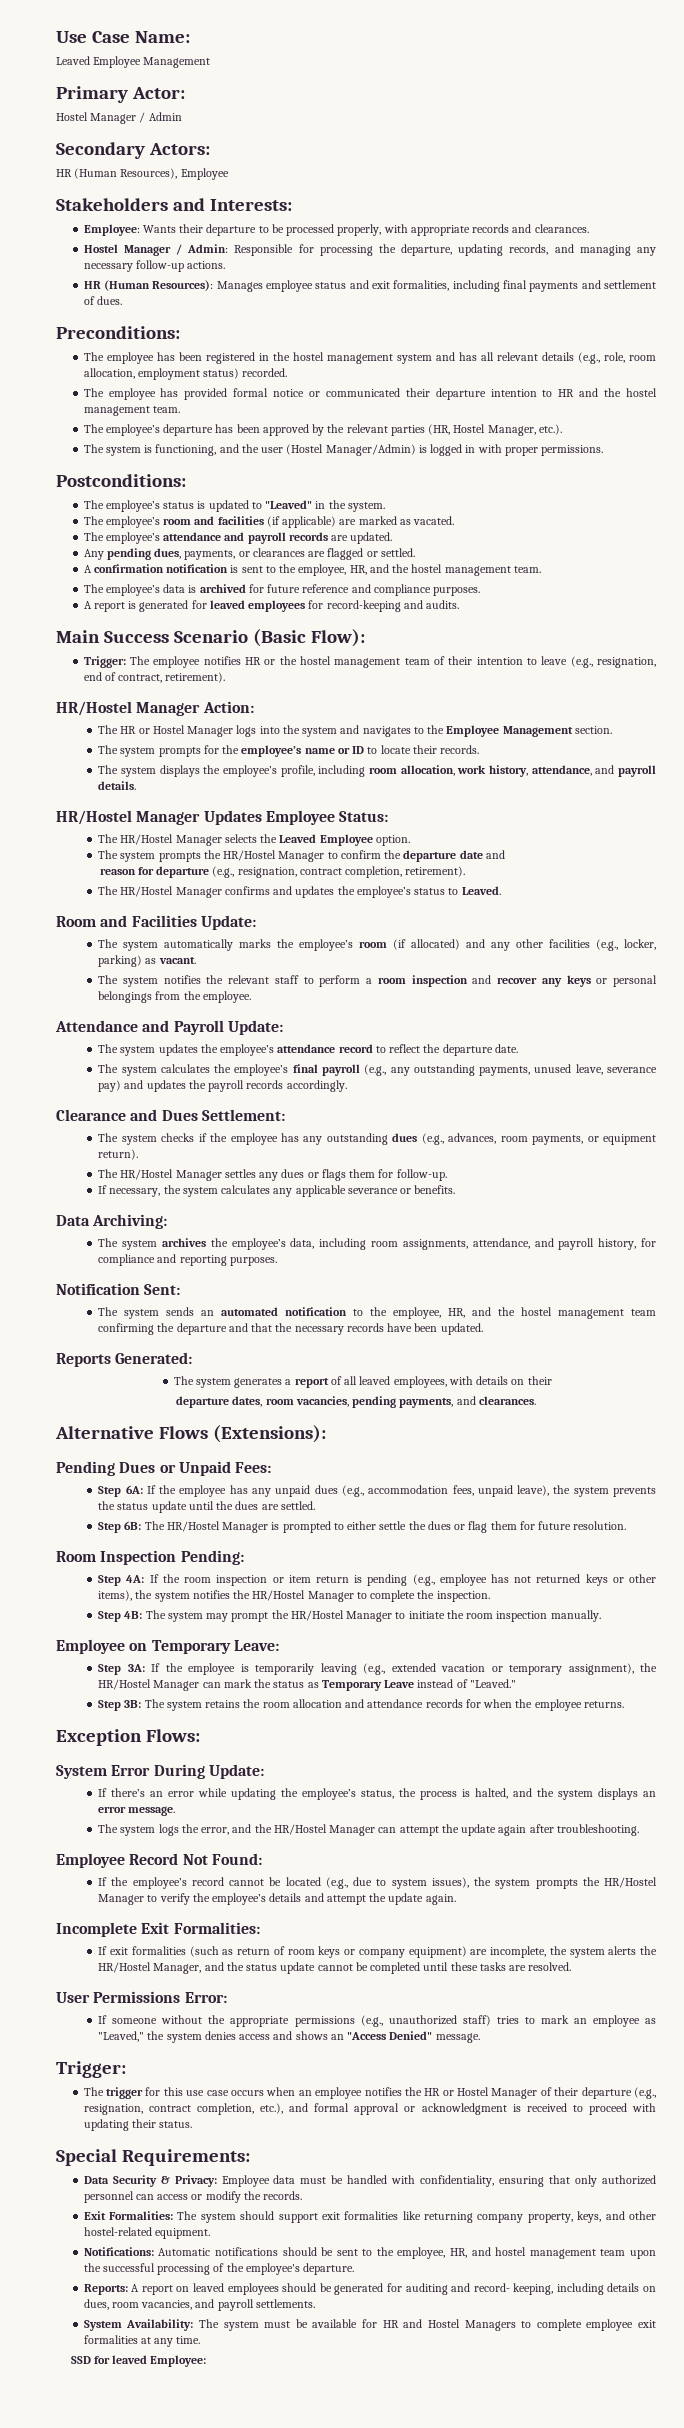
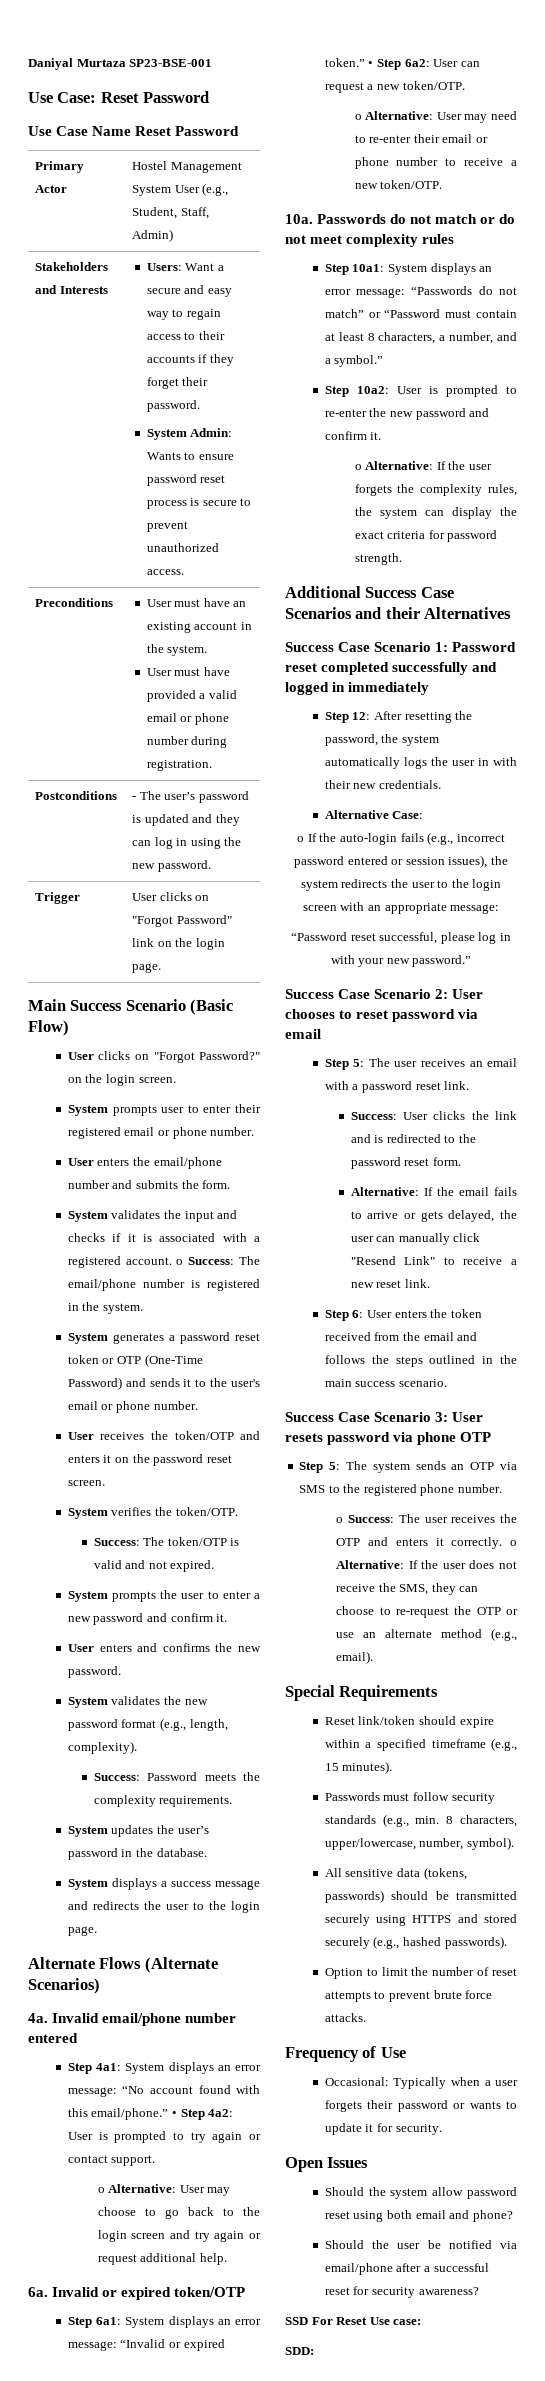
[56,31,190,43] [56,56,211,68] [56,86,185,103] [56,112,182,124] [56,142,210,159] [56,168,229,180] [56,198,292,211] [83,224,589,236] [83,244,656,256] [83,260,226,272] [83,280,656,292] [83,296,122,305] [56,326,180,339] [83,352,657,364] [83,368,288,380] [83,388,657,400] [83,406,180,416] [83,424,562,436] [83,444,604,456] [56,474,186,487] [83,500,385,512] [83,516,455,528] [83,532,393,544] [83,548,415,560] [83,564,541,576] [83,584,481,596] [83,600,460,612] [56,629,365,647] [83,656,657,668] [83,672,226,683] [56,701,254,716] [98,725,612,737] [98,745,480,757] [98,765,656,777] [98,781,137,790] [56,810,389,825] [98,834,410,846] [98,850,505,862] [99,866,466,878] [98,886,501,898] [56,915,256,930] [98,939,656,951] [98,955,196,967] [98,975,657,987] [98,991,251,1003] [55,1020,283,1035] [98,1044,518,1056] [98,1064,657,1076] [98,1080,347,1092] [56,1109,285,1121] [98,1133,656,1145] [98,1149,139,1160] [98,1169,447,1181] [98,1185,456,1197] [56,1214,168,1229] [98,1238,657,1250] [98,1254,277,1266] [56,1283,181,1295] [98,1307,656,1319] [98,1323,483,1335] [56,1352,193,1367] [173,1376,552,1388] [176,1396,536,1408] [55,1425,326,1443] [56,1461,272,1476] [98,1485,656,1497] [98,1501,315,1513] [98,1521,627,1533] [56,1550,244,1565] [98,1574,656,1586] [98,1590,490,1602] [98,1610,601,1622] [56,1639,279,1654] [98,1663,657,1675] [98,1679,516,1691] [98,1699,624,1711] [56,1729,200,1746] [56,1764,264,1779] [98,1788,656,1800] [98,1806,176,1816] [98,1824,639,1836] [56,1853,262,1868] [98,1877,657,1889] [98,1893,456,1905] [56,1922,260,1937] [98,1946,657,1958] [98,1962,572,1974] [56,1991,227,2003] [98,2015,657,2027] [98,2031,480,2043] [56,2061,126,2078] [83,2087,657,2099] [83,2103,656,2115] [83,2119,193,2131] [56,2149,250,2166] [83,2175,656,2187] [83,2191,303,2203] [83,2211,656,2223] [83,2227,210,2239] [83,2247,656,2259] [83,2263,355,2275] [83,2283,657,2295] [83,2299,315,2311] [83,2319,656,2331] [83,2335,201,2347] [70,2355,207,2367] Use Case Name: // Leaved Employee Management // Primary Actor: // Hostel Manager / Admin // Secondary Actors: // HR (Human Resources), Employee // Stakeholders and Interests: // Employee: Wants their departure to be processed properly, with appropriate records and clearances. // Hostel Manager / Admin: Responsible for processing the departure, updating records, and managing any necessary follow-up actions. // HR (Human Resources): Manages employee status and exit formalities, including final payments and settlement of dues. // Preconditions: // The employee has been registered in the hostel management system and has all relevant details (e.g., role, room allocation, employment status) recorded. // The employee has provided formal notice or communicated their departure intention to HR and the hostel management team. // The employee’s departure has been approved by the relevant parties (HR, Hostel Manager, etc.). // The system is functioning, and the user (Hostel Manager/Admin) is logged in with proper permissions. // Postconditions: // The employee’s status is updated to "Leaved" in the system. // The employee’s room and facilities (if applicable) are marked as vacated. // The employee’s attendance and payroll records are updated. // Any pending dues, payments, or clearances are flagged or settled. // A confirmation notification is sent to the employee, HR, and the hostel management team. // The employee’s data is archived for future reference and compliance purposes. // A report is generated for leaved employees for record-keeping and audits. // Main Success Scenario (Basic Flow): // Trigger: The employee notifies HR or the hostel management team of their intention to leave (e.g., resignation, end of contract, retirement). // HR/Hostel Manager Action: // The HR or Hostel Manager logs into the system and navigates to the Employee Management section. // The system prompts for the employee’s name or ID to locate their records. // The system displays the employee’s profile, including room allocation, work history, attendance, and payroll details. // HR/Hostel Manager Updates Employee Status: // The HR/Hostel Manager selects the Leaved Employee option. // The system prompts the HR/Hostel Manager to confirm the departure date and // reason for departure (e.g., resignation, contract completion, retirement). // The HR/Hostel Manager confirms and updates the employee’s status to Leaved. // Room and Facilities Update: // The system automatically marks the employee’s room (if allocated) and any other facilities (e.g., locker, parking) as vacant. // The system notifies the relevant staff to perform a room inspection and recover any keys or personal belongings from the employee. // Attendance and Payroll Update: // The system updates the employee’s attendance record to reflect the departure date. // The system calculates the employee’s final payroll (e.g., any outstanding payments, unused leave, severance pay) and updates the payroll records accordingly. // Clearance and Dues Settlement: // The system checks if the employee has any outstanding dues (e.g., advances, room payments, or equipment return). // The HR/Hostel Manager settles any dues or flags them for follow-up. // If necessary, the system calculates any applicable severance or benefits. // Data Archiving: // The system archives the employee’s data, including room assignments, attendance, and payroll history, for compliance and reporting purposes. // Notification Sent: // The system sends an automated notification to the employee, HR, and the hostel management team confirming the departure and that the necessary records have been updated. // Reports Generated: // The system generates a report of all leaved employees, with details on their // departure dates, room vacancies, pending payments, and clearances. // Alternative Flows (Extensions): // Pending Dues or Unpaid Fees: // Step 6A: If the employee has any unpaid dues (e.g., accommodation fees, unpaid leave), the system prevents the status update until the dues are settled. // Step 6B: The HR/Hostel Manager is prompted to either settle the dues or flag them for future resolution. // Room Inspection Pending: // Step 4A: If the room inspection or item return is pending (e.g., employee has not returned keys or other items), the system notifies the HR/Hostel Manager to complete the inspection. // Step 4B: The system may prompt the HR/Hostel Manager to initiate the room inspection manually. // Employee on Temporary Leave: // Step 3A: If the employee is temporarily leaving (e.g., extended vacation or temporary assignment), the HR/Hostel Manager can mark the status as Temporary Leave instead of "Leaved." // Step 3B: The system retains the room allocation and attendance records for when the employee returns. // Exception Flows: // System Error During Update: // If there’s an error while updating the employee’s status, the process is halted, and the system displays an error message. // The system logs the error, and the HR/Hostel Manager can attempt the update again after troubleshooting. // Employee Record Not Found: // If the employee’s record cannot be located (e.g., due to system issues), the system prompts the HR/Hostel Manager to verify the employee’s details and attempt the update again. // Incomplete Exit Formalities: // If exit formalities (such as return of room keys or company equipment) are incomplete, the system alerts the HR/Hostel Manager, and the status update cannot be completed until these tasks are resolved. // User Permissions Error: // If someone without the appropriate permissions (e.g., unauthorized staff) tries to mark an employee as "Leaved," the system denies access and shows an "Access Denied" message. // Trigger: // The trigger for this use case occurs when an employee notifies the HR or Hostel Manager of their departure (e.g., resignation, contract completion, etc.), and formal approval or acknowledgment is received to proceed with updating their status. // Special Requirements: // Data Security & Privacy: Employee data must be handled with confidentiality, ensuring that only authorized personnel can access or modify the records. // Exit Formalities: The system should support exit formalities like returning company property, keys, and other hostel-related equipment. // Notifications: Automatic notifications should be sent to the employee, HR, and hostel management team upon the successful processing of the employee's departure. // Reports: A report on leaved employees should be generated for auditing and record- keeping, including details on dues, room vacancies, and payroll settlements. // System Availability: The system must be available for HR and Hostel Managers to complete employee exit formalities at any time. // SSD for leaved Employee: -> [28,58,213,70] [28,91,210,103] [28,126,240,136] [35,161,85,173] [35,185,68,193] [132,161,242,173] [132,183,229,196] [132,207,209,219] [132,229,174,242] [35,262,109,271] [35,285,108,294] [146,263,224,271] [146,285,232,297] [146,309,221,320] [146,331,225,340] [146,354,234,366] [146,377,209,389] [146,400,200,412] [146,428,233,440] [146,452,234,460] [146,474,226,486] [146,498,252,509] [146,521,188,532] [146,543,219,552] [146,569,184,575] [35,598,114,607] [146,598,247,607] [146,622,252,633] [146,644,208,656] [146,667,230,676] [146,690,237,702] [146,713,229,725] [146,736,228,748] [146,760,212,771] [35,791,118,800] [132,791,249,803] [132,814,240,826] [132,837,242,849] [132,860,211,872] [35,892,81,904] [132,892,210,901] [132,915,232,927] [132,938,225,950] [132,963,162,973] [28,999,234,1015] [28,1020,69,1036] [67,1051,260,1063] [67,1074,176,1086] [67,1104,261,1116] [67,1127,255,1139] [67,1157,222,1169] [67,1180,231,1189] [67,1210,238,1222] [67,1233,260,1242] [67,1256,260,1268] [67,1279,260,1291] [67,1302,143,1314] [67,1332,260,1344] [67,1354,203,1367] [67,1377,260,1390] [67,1401,198,1413] [67,1431,260,1440] [67,1454,232,1466] [67,1480,105,1486] [67,1507,238,1519] [93,1537,240,1546] [93,1560,215,1572] [67,1590,260,1602] [67,1613,228,1625] [67,1643,261,1652] [67,1666,121,1678] [67,1696,208,1708] [67,1718,228,1731] [67,1741,137,1754] [93,1772,260,1781] [93,1795,233,1807] [67,1825,209,1837] [67,1848,207,1860] [67,1878,260,1890] [67,1901,260,1913] [67,1926,97,1936] [28,1957,218,1973] [28,1978,100,1994] [28,2013,237,2026] [28,2033,78,2043] [67,2062,261,2074] [67,2085,260,2097] [67,2108,234,2120] [67,2131,261,2143] [67,2155,156,2166] [97,2184,231,2196] [97,2207,260,2219] [97,2230,261,2242] [97,2253,227,2265] [28,2287,246,2300] [67,2316,261,2328] [67,2339,225,2351] [324,58,480,70] [324,81,465,93] [354,111,517,123] [354,134,488,143] [354,157,517,169] [354,180,443,189] [285,214,516,224] [285,234,455,247] [324,263,493,275] [324,286,517,298] [324,309,517,318] [324,332,517,344] [324,355,384,367] [324,385,517,397] [324,408,490,420] [324,431,382,440] [354,461,492,470] [354,484,517,496] [354,507,517,519] [354,530,498,542] [354,553,402,565] [285,586,454,598] [285,607,512,619] [285,642,517,652] [285,662,498,675] [285,682,430,695] [324,711,473,723] [324,734,439,746] [324,757,517,769] [324,780,441,789] [324,810,424,819] [297,832,505,845] [294,855,508,868] [300,879,502,891] [302,902,500,914] [291,932,511,944] [330,955,472,967] [285,989,484,999] [285,1009,479,1022] [285,1029,321,1039] [324,1058,517,1070] [324,1081,470,1093] [350,1111,517,1120] [350,1134,476,1143] [350,1157,461,1169] [350,1187,517,1196] [350,1210,517,1222] [350,1233,481,1245] [350,1256,517,1265] [350,1279,430,1288] [324,1309,482,1321] [324,1332,478,1341] [324,1355,517,1367] [324,1379,447,1387] [285,1412,484,1422] [285,1432,492,1445] [299,1461,517,1473] [299,1484,502,1496] [336,1514,517,1523] [336,1537,517,1549] [336,1560,517,1569] [336,1583,479,1595] [336,1606,518,1618] [336,1628,517,1641] [336,1651,374,1664] [285,1685,439,1701] [324,1716,494,1728] [324,1738,517,1751] [324,1761,393,1774] [324,1792,495,1804] [324,1814,517,1827] [324,1837,514,1850] [324,1867,467,1880] [324,1890,517,1903] [324,1914,517,1926] [324,1936,507,1949] [324,1967,517,1979] [324,1990,493,2002] [324,2013,366,2022] [285,2046,406,2062] [324,2077,518,2089] [324,2100,517,2112] [324,2123,442,2135] [285,2157,369,2172] [324,2187,517,2199] [324,2210,513,2222] [324,2240,517,2249] [324,2263,489,2275] [324,2286,479,2298] [285,2317,422,2325] [285,2347,314,2355] Daniyal Murtaza SP23-BSE-001 // Use Case: Reset Password // Use Case Name Reset Password // Primary Actor | Hostel Management System User (e.g., Student, Staff, Admin) // Stakeholders and Interests | Users: Want a secure and easy way to regain access to their accounts if they forget their password. // System Admin: Wants to ensure password reset process is secure to prevent unauthorized access. // Preconditions | User must have an existing account in the system. // User must have provided a valid email or phone number during registration. // Postconditions | - The user’s password is updated and they can log in using the new password. // Trigger | User clicks on "Forgot Password" link on the login page. // Main Success Scenario (Basic Flow) // User clicks on "Forgot Password?" on the login screen. // System prompts user to enter their registered email or phone number. // User enters the email/phone number and submits the form. // System validates the input and checks if it is associated with a registered account. o Success: The email/phone number is registered in the system. // System generates a password reset token or OTP (One-Time Password) and sends it to the user's email or phone number. // User receives the token/OTP and enters it on the password reset screen. // System verifies the token/OTP. // Success: The token/OTP is valid and not expired. // System prompts the user to enter a new password and confirm it. // User enters and confirms the new password. // System validates the new password format (e.g., length, complexity). // Success: Password meets the complexity requirements. // System updates the user’s password in the database. // System displays a success message and redirects the user to the login page. // Alternate Flows (Alternate Scenarios) // 4a. Invalid email/phone number entered // Step 4a1: System displays an error message: “No account found with this email/phone.” • Step 4a2: User is prompted to try again or contact support. // o Alternative: User may choose to go back to the login screen and try again or request additional help. // 6a. Invalid or expired token/OTP // Step 6a1: System displays an error message: “Invalid or expired token.” • Step 6a2: User can request a new token/OTP. // o Alternative: User may need to re-enter their email or phone number to receive a new token/OTP. // 10a. Passwords do not match or do not meet complexity rules // Step 10a1: System displays an error message: “Passwords do not match” or “Password must contain at least 8 characters, a number, and a symbol.” // Step 10a2: User is prompted to re-enter the new password and confirm it. // o Alternative: If the user forgets the complexity rules, the system can display the exact criteria for password strength. // Additional Success Case Scenarios and their Alternatives // Success Case Scenario 1: Password reset completed successfully and logged in immediately // Step 12: After resetting the password, the system automatically logs the user in with their new credentials. // Alternative Case: // o If the auto-login fails (e.g., incorrect password entered or session issues), the system redirects the user to the login screen with an appropriate message: // “Password reset successful, please log in with your new password.” // Success Case Scenario 2: User chooses to reset password via email // Step 5: The user receives an email with a password reset link. // Success: User clicks the link and is redirected to the password reset form. // Alternative: If the email fails to arrive or gets delayed, the user can manually click "Resend Link" to receive a new reset link. // Step 6: User enters the token received from the email and follows the steps outlined in the main success scenario. // Success Case Scenario 3: User resets password via phone OTP // Step 5: The system sends an OTP via SMS to the registered phone number. // o Success: The user receives the OTP and enters it correctly. o Alternative: If the user does not receive the SMS, they can choose to re-request the OTP or use an alternate method (e.g., email). // Special Requirements // Reset link/token should expire within a specified timeframe (e.g., 15 minutes). // Passwords must follow security standards (e.g., min. 8 characters, upper/lowercase, number, symbol). // All sensitive data (tokens, passwords) should be transmitted securely using HTTPS and stored securely (e.g., hashed passwords). // Option to limit the number of reset attempts to prevent brute force attacks. // Frequency of Use // Occasional: Typically when a user forgets their password or wants to update it for security. // Open Issues // Should the system allow password reset using both email and phone? // Should the user be notified via email/phone after a successful reset for security awareness? // SSD For Reset Use case: // SDD:

